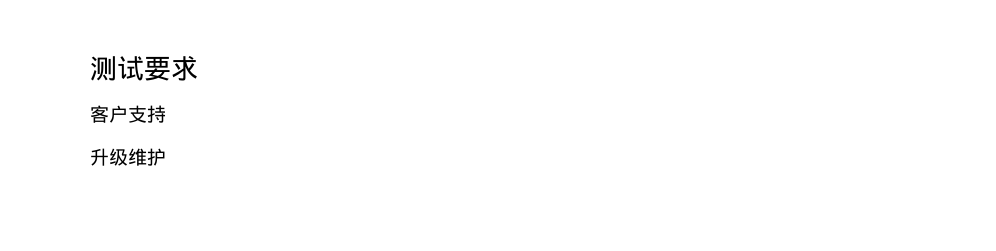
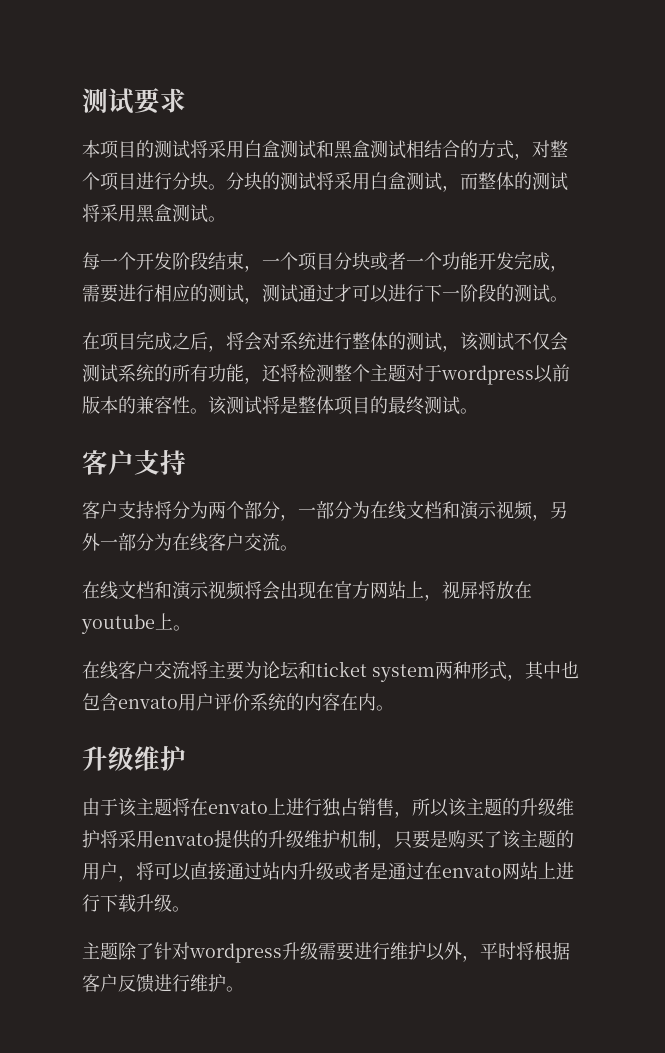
[90,105,166,123] [90,148,166,166] 客户支持 // 升级维护 -> [82,140,568,160] [82,172,568,192] [82,204,226,223] [82,251,568,272] [82,284,568,304] [82,331,568,352] [82,364,570,385] [82,396,478,415] [82,449,186,475] [82,501,568,521] [82,533,298,552] [82,581,532,601] [81,613,191,634] [82,661,579,682] [82,693,394,711] [82,746,186,771] [82,798,574,818] [82,830,574,850] [82,862,574,882] [82,894,190,912] [82,942,570,963] [82,974,244,993] 本项目的测试将采用白盒测试和黑盒测试相结合的方式，对整个项目进行分块。分块的测试将采用白盒测试，而整体的测试将采用黑盒测试。 // 每一个开发阶段结束，一个项目分块或者一个功能开发完成，需要进行相应的测试，测试通过才可以进行下一阶段的测试。 // 在项目完成之后，将会对系统进行整体的测试，该测试不仅会测试系统的所有功能，还将检测整个主题对于wordpress以前版本的兼容性。该测试将是整体项目的最终测试。 // 客户支持 // 客户支持将分为两个部分，一部分为在线文档和演示视频，另外一部分为在线客户交流。 // 在线文档和演示视频将会出现在官方网站上，视屏将放在youtube上。 // 在线客户交流将主要为论坛和ticket system两种形式，其中也包含envato用户评价系统的内容在内。 // 升级维护 // 由于该主题将在envato上进行独占销售，所以该主题的升级维护将采用envato提供的升级维护机制，只要是购买了该主题的用户，将可以直接通过站内升级或者是通过在envato网站上进行下载升级。 // 主题除了针对wordpress升级需要进行维护以外，平时将根据客户反馈进行维护。

